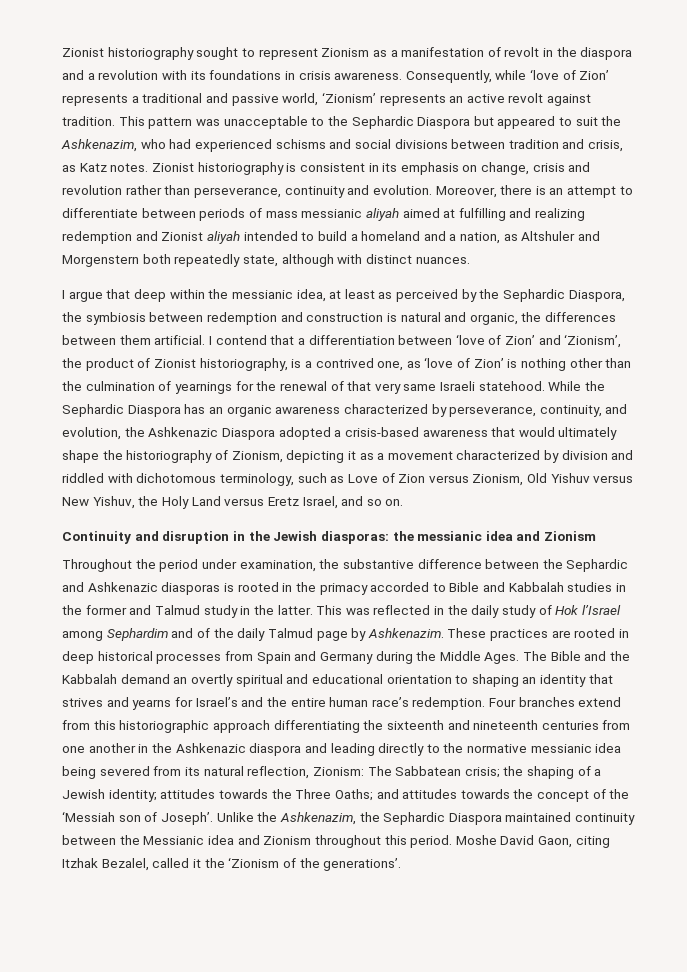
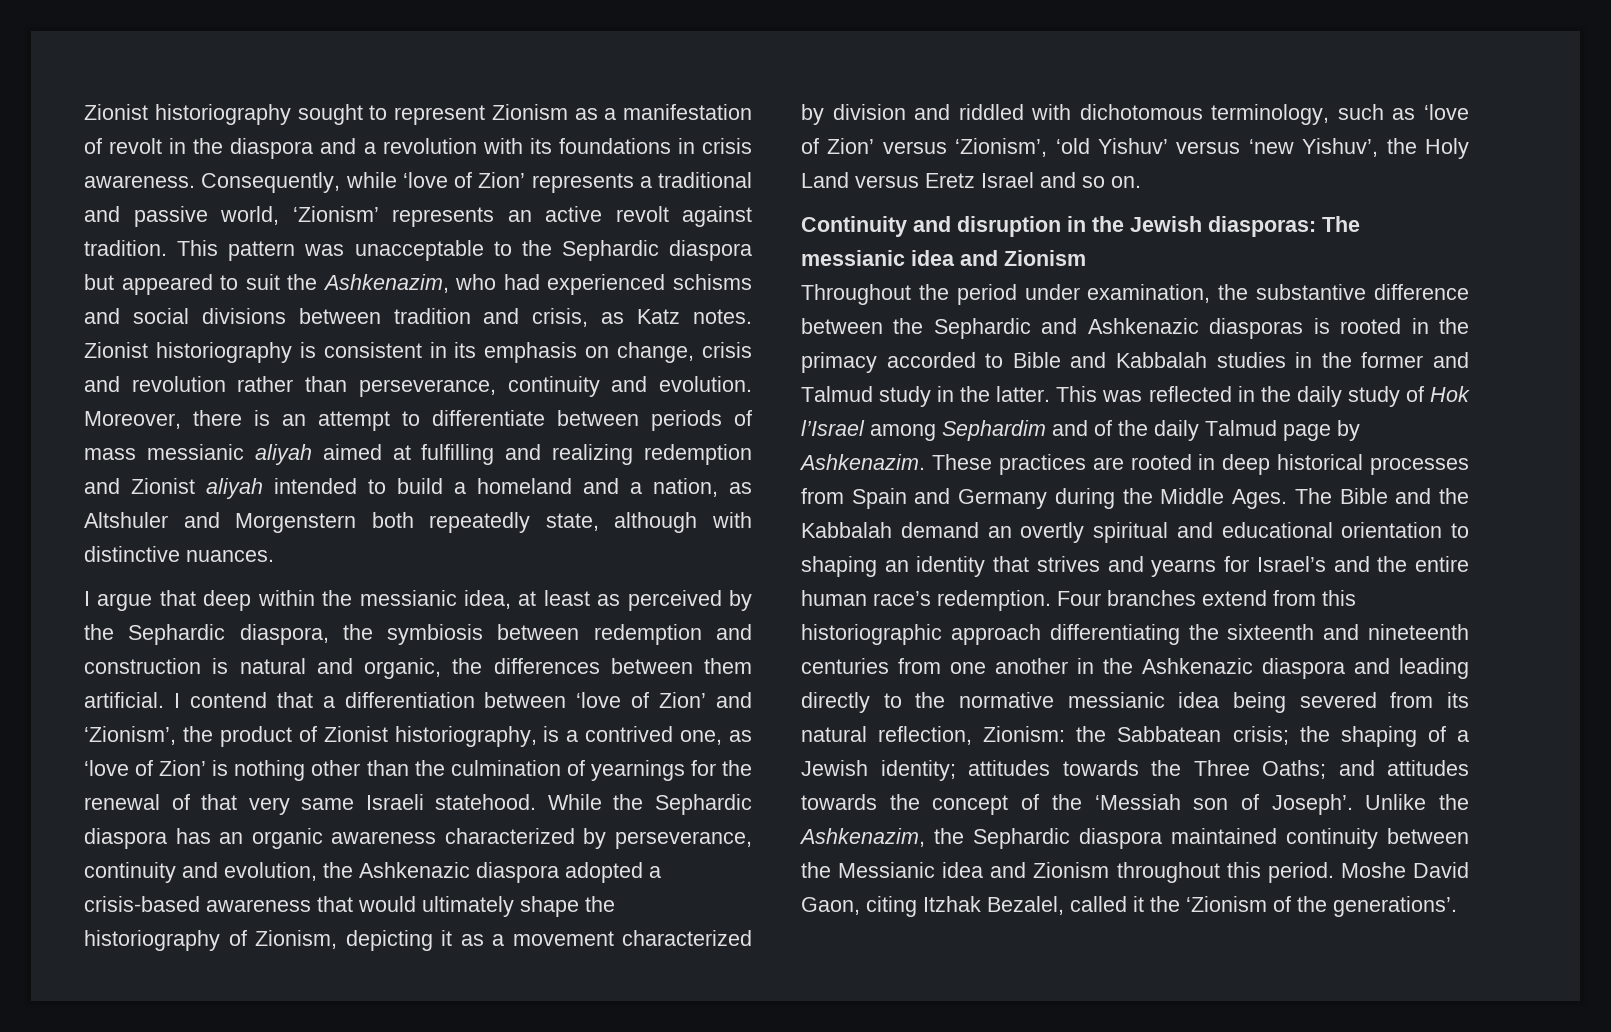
[417,117,471,129] Diaspora -> [669,240,752,261] diaspora
[365,254,412,264] distinct -> [84,546,180,562] distinctive
[568,290,625,302] Diaspora, -> [239,624,329,645] diaspora,
[127,405,181,417] Diaspora -> [84,828,167,849] diaspora
[539,405,602,417] continuity, -> [84,862,176,883] continuity
[221,428,275,440] Diaspora -> [476,862,559,883] diaspora
[347,473,634,486] [62,496,135,509] Love of Zion versus Zionism, Old Yishuv versus New Yishuv, -> [1424,104,1469,120] [801,138,1379,157] ‘love of Zion’ versus ‘Zionism’, ‘old Yishuv’ versus ‘new Yishuv’,
[302,496,338,509] Israel, -> [981,172,1034,188] Israel
[392,531,414,541] the -> [1322,216,1360,232] The
[367,766,392,776] The -> [1076,726,1107,742] the
[448,813,502,825] Diaspora -> [1079,828,1162,849] diaspora

